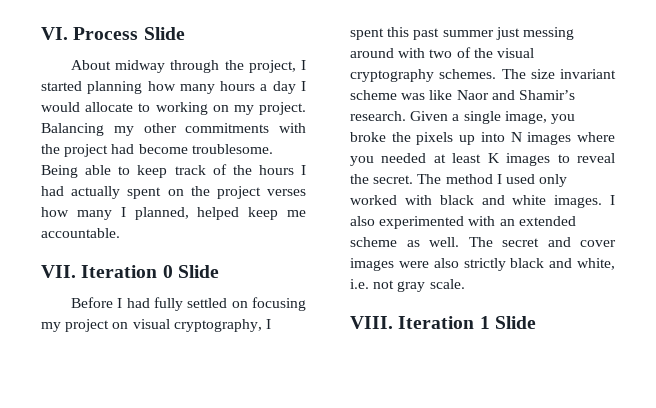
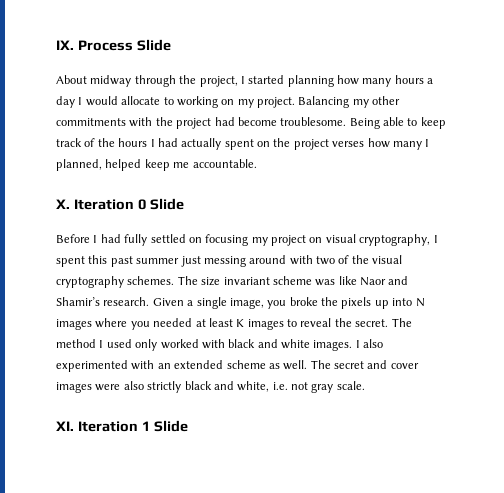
[41,27,68,40] VI. -> [56,40,74,50] IX.
[41,265,76,278] VII. -> [56,199,70,209] X.
[350,316,393,329] VIII. -> [56,421,74,431] XI.

